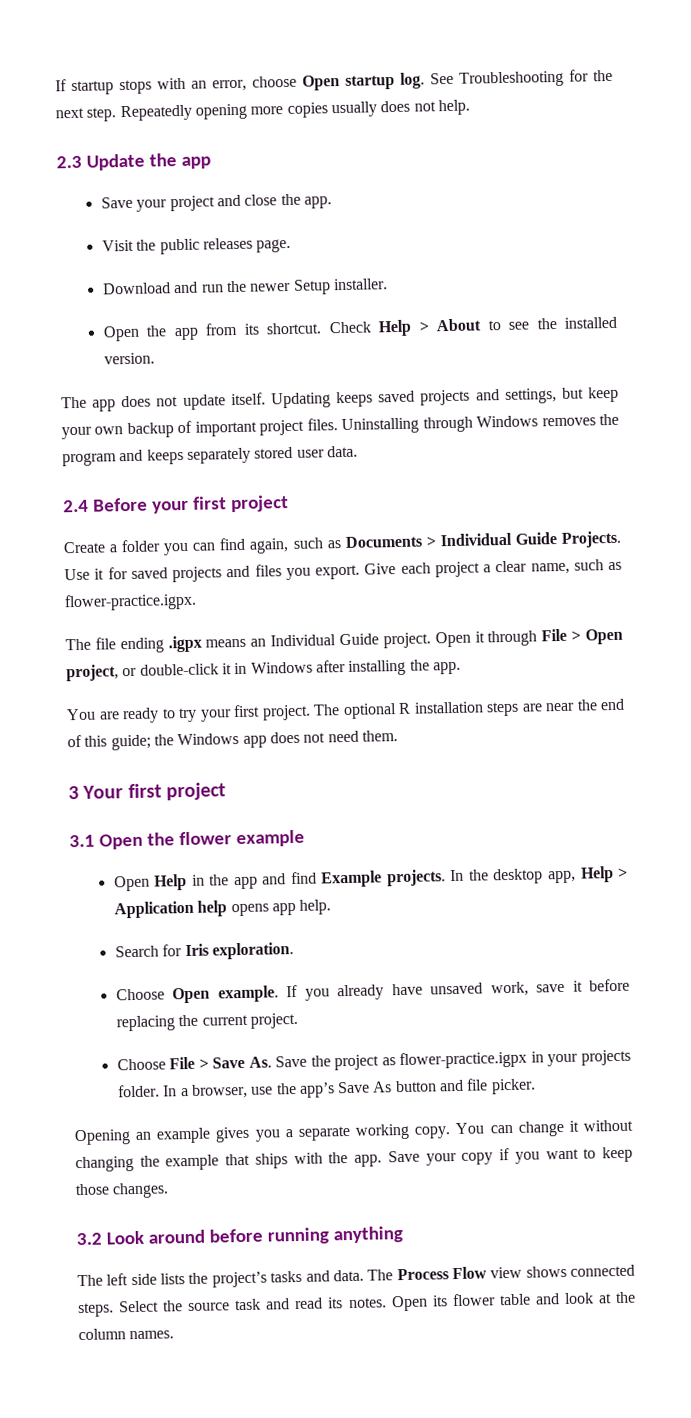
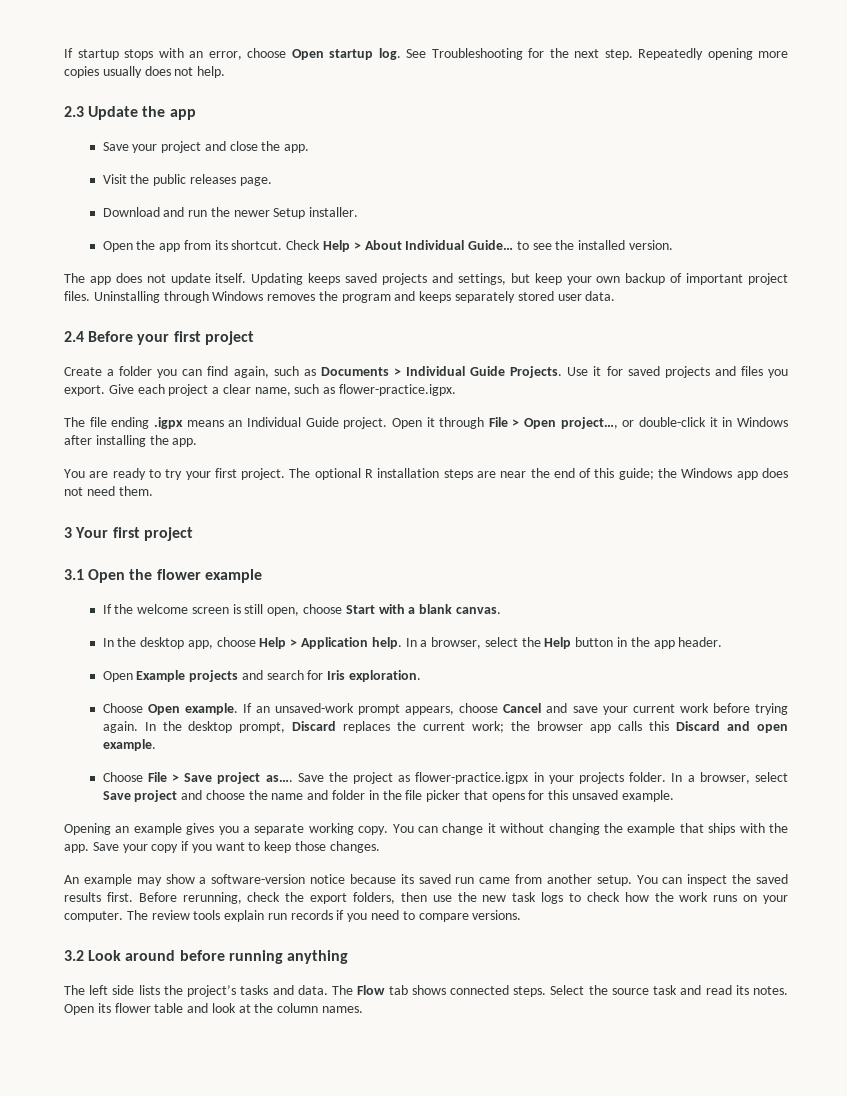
(482, 325) none -> [405,240,514,250] Individual Guide…
[66,664,119,682] project, -> [560,417,618,429] project…,
[113,869,446,892] Open Help in the app and find Example projects. -> [102,604,501,616] If the welcome screen is still open, choose Start with a blank canvas. //
(576, 877) none -> [216,637,256,647] choose
[197,899,332,917] [114,945,159,958] help opens app help. // Search -> [371,637,723,649] [102,670,304,682] help. In a browser, select the Help button in the app header. // Open Example projects and search
[304,978,630,1001] [115,1012,298,1032] you already have unsaved work, save it before replacing the current project. -> [255,703,789,715] [102,721,789,733] [102,739,156,751] an unsaved-work prompt appears, choose Cancel and save your current work before trying again. In the desktop prompt, Discard replaces the current work; the browser app calls this Discard and open example.
[248,1056,272,1068] As. -> [217,772,293,784] project as….
[251,1078,536,1098] use the app’s Save As button and file picker. -> [755,772,789,782] [102,790,674,802] select Save project and choose the name and folder in the file picker that opens for this unsaved example.
(170, 1190) none -> [64,874,789,886] [64,892,788,904] [64,910,522,922] // An example may show a software-version notice because its saved run came from another setup. You can inspect the saved results first. Before rerunning, check the export folders, then use the new task logs to check how the work runs on your computer. The review tools explain run records if you need to compare versions.
[396,1266,523,1281] Process Flow view -> [357,985,408,995] Flow tab

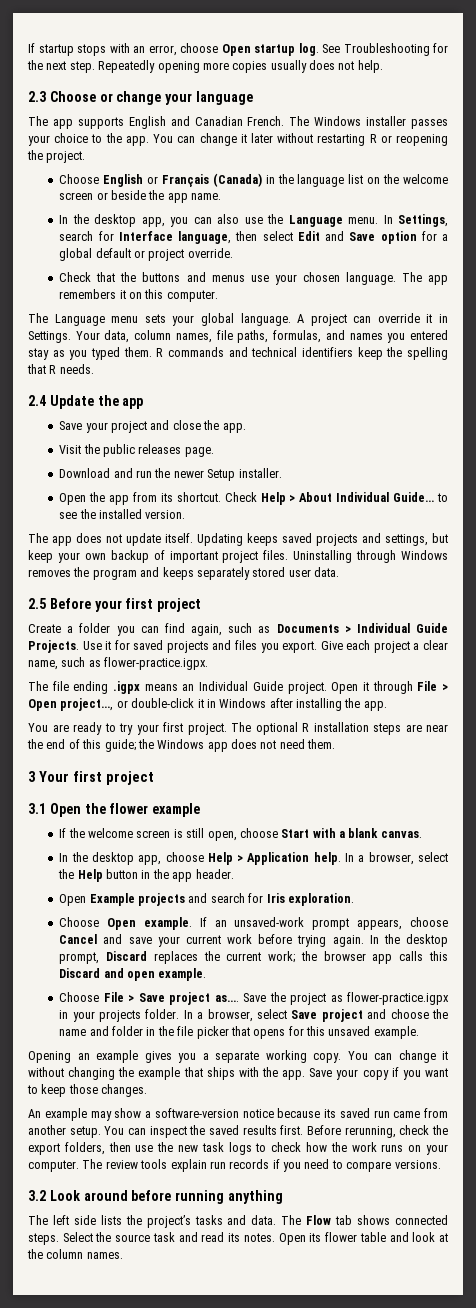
(84, 111) none -> [49,91,253,105] [28,116,448,129] [28,133,449,146] [27,150,86,163] [59,173,448,187] [59,190,222,203] [59,214,448,227] [59,231,448,244] [59,248,233,261] [59,272,448,285] [59,289,218,302] [28,313,448,326] [28,330,449,343] [28,347,449,360] [27,364,94,374] [28,395,46,406] Choose or change your language // The app supports English and Canadian French. The Windows installer passes your choice to the app. You can change it later without restarting R or reopening the project. // Choose English or Français (Canada) in the language list on the welcome screen or beside the app name. // In the desktop app, you can also use the Language menu. In Settings, search for Interface language, then select Edit and Save option for a global default or project override. // Check that the buttons and menus use your chosen language. The app remembers it on this computer. // The Language menu sets your global language. A project can override it in Settings. Your data, column names, file paths, formulas, and names you entered stay as you typed them. R commands and technical identifiers keep the spelling that R needs. // 2.4
[64,331,84,342] 2.4 -> [28,598,46,609] 2.5

